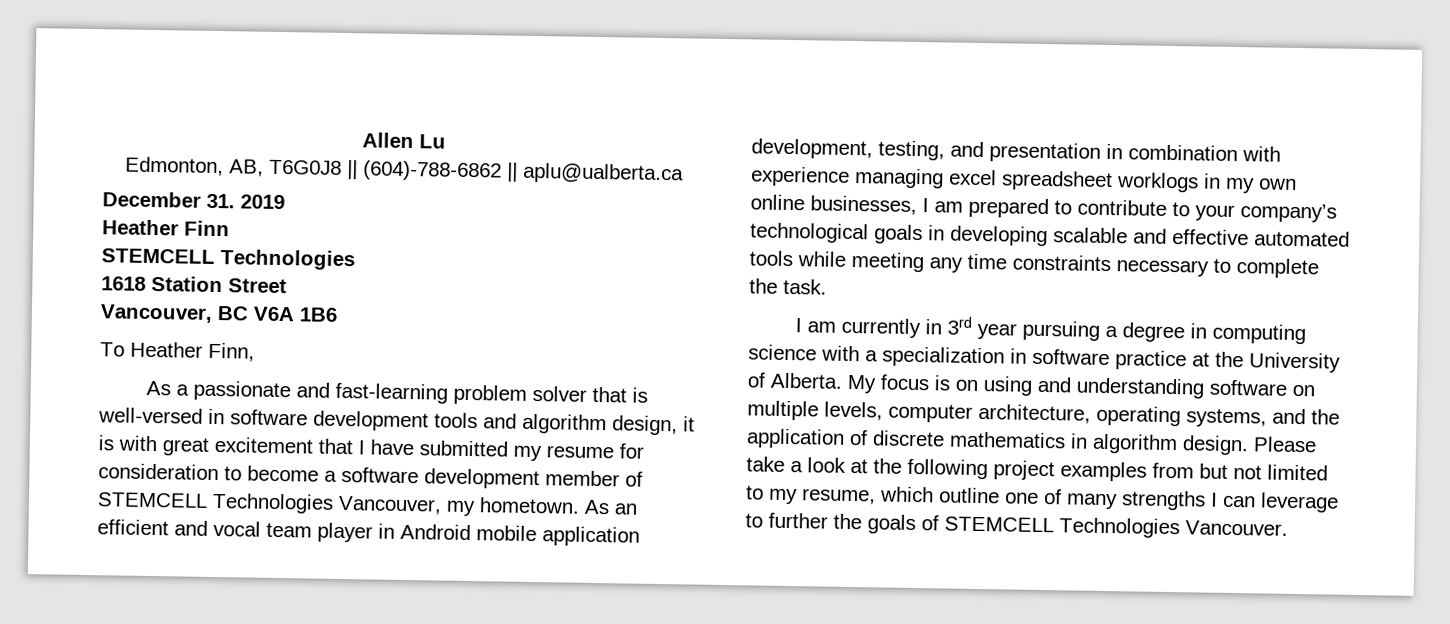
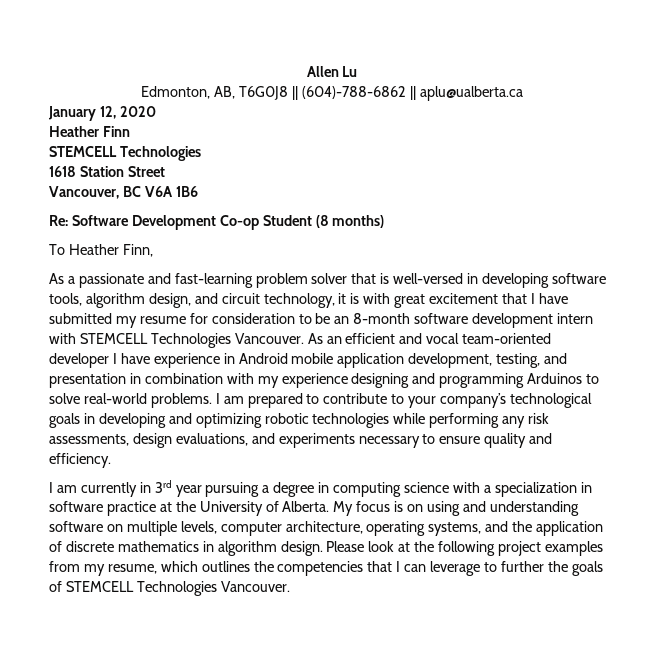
[102,191,285,210] December 31. 2019 -> [48,106,156,121] January 12, 2020
(338, 314) none -> [49,215,385,230] // Re: Software Development Co-op Student (8 months)
[230,409,678,436] software development tools and algorithm design, -> [482,273,606,288] [49,293,335,308] developing software tools, algorithm design, and circuit technology,
[247,465,643,490] [97,492,580,517] become a software development member of STEMCELL Technologies Vancouver, my hometown. -> [315,313,594,328] [49,333,304,348] be an 8-month software development intern with STEMCELL Technologies Vancouver.
[266,522,373,543] team player -> [462,333,552,344] [49,353,220,368] team-oriented developer I have experience
[750,166,1297,194] [750,194,917,215] experience managing excel spreadsheet worklogs in my own online businesses, -> [257,373,600,388] [49,393,212,408] my experience designing and programming Arduinos to solve real-world problems.
[1053,227,1350,247] [749,250,1319,279] [749,278,827,295] scalable and effective automated tools while meeting any time constraints necessary to complete the task. -> [168,413,550,428] [49,433,553,448] [49,453,111,468] and optimizing robotic technologies while performing any risk assessments, design evaluations, and experiments necessary to ensure quality and efficiency.
[746,456,803,473] take a -> (365, 546) none
[1199,463,1328,481] [746,485,1206,511] but not limited to my resume, which outline one of many strengths -> [83,561,393,576] my resume, which outlines the competencies that

